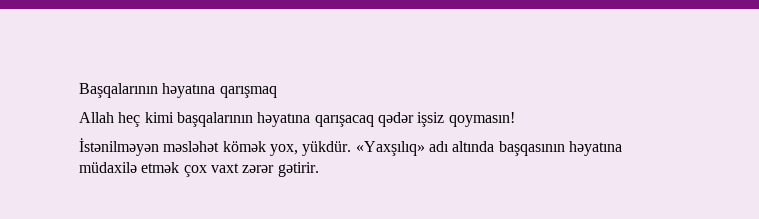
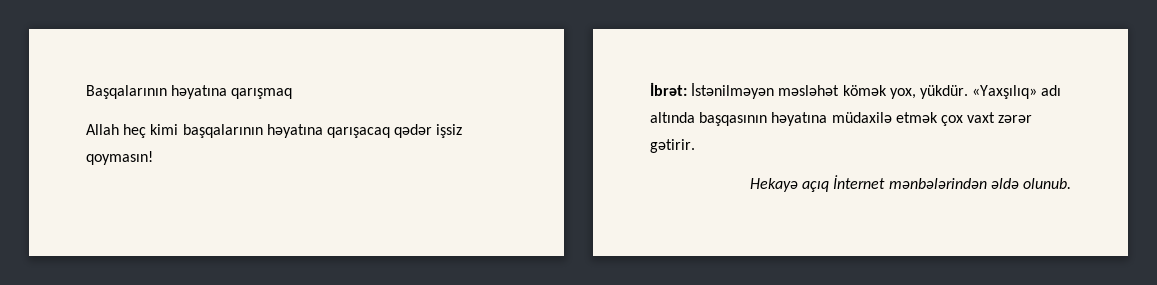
(515, 119) none -> [650,82,687,96] İbrət:
(319, 169) none -> [750,175,1071,192] // Hekayə açıq İnternet mənbələrindən əldə olunub.

